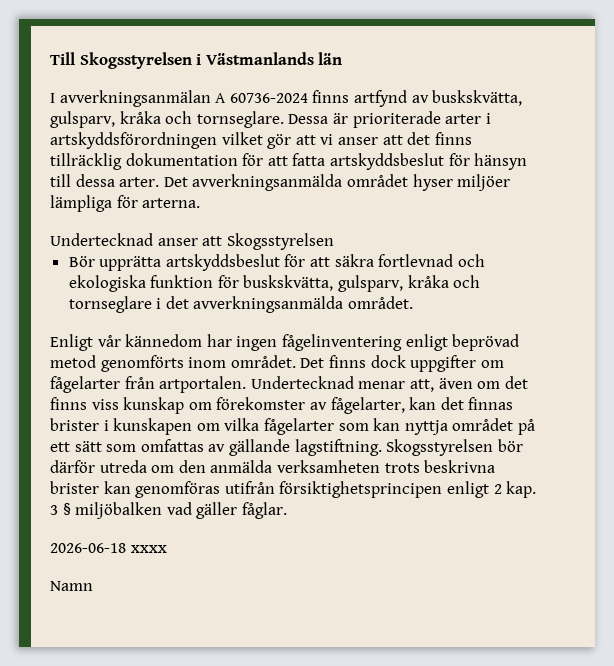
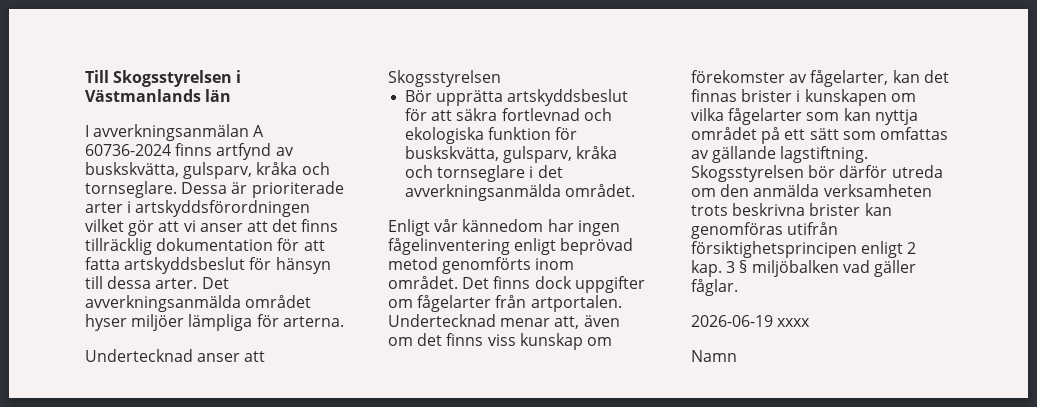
[50,543,126,553] 2026-06-18 -> [691,315,773,327] 2026-06-19

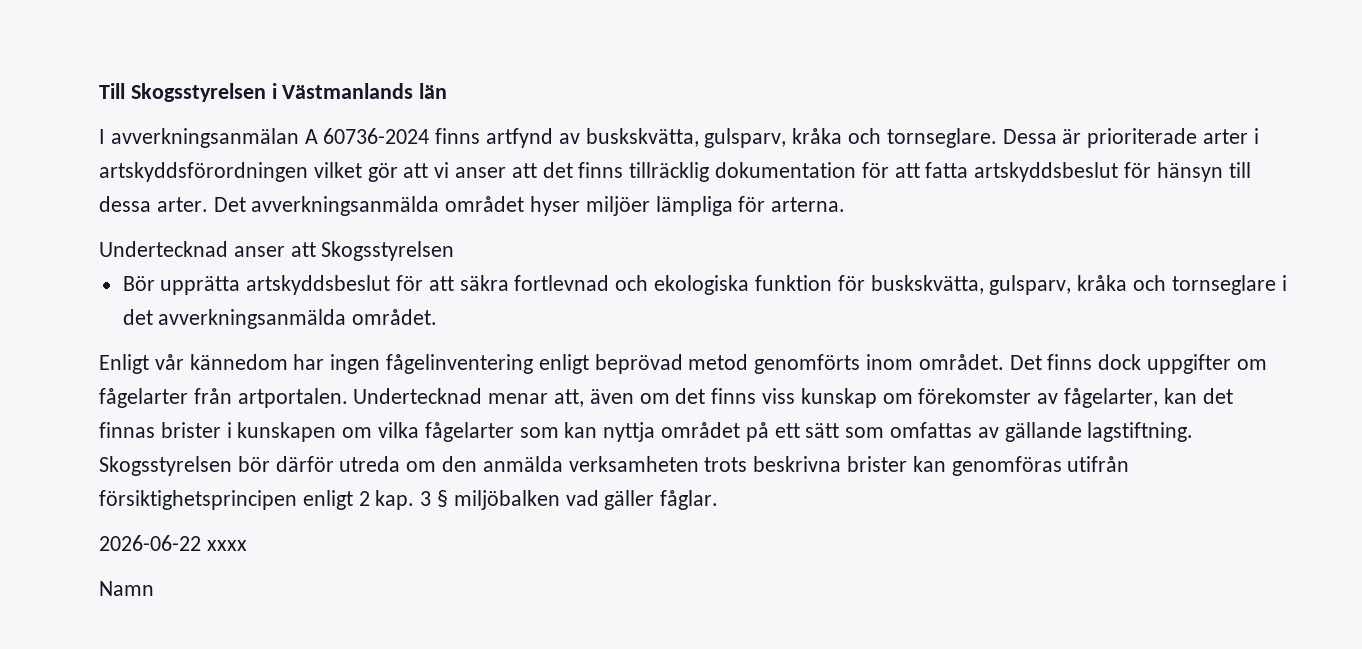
[691,315,773,327] 2026-06-19 -> [99,535,201,551] 2026-06-22

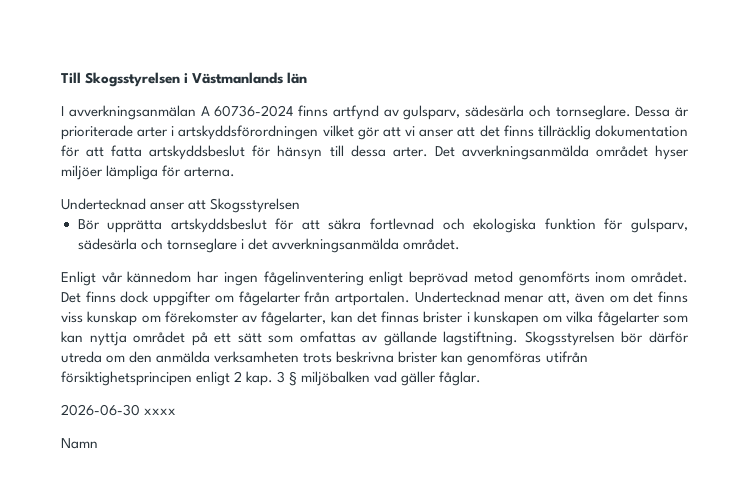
[585,128,843,148] buskskvätta, gulsparv, kråka -> [403,105,524,120] gulsparv, sädesärla
[870,275,1128,295] buskskvätta, gulsparv, kråka -> [631,218,689,233] [77,238,137,250] gulsparv, sädesärla
[99,535,201,551] 2026-06-22 -> [61,404,140,416] 2026-06-30

